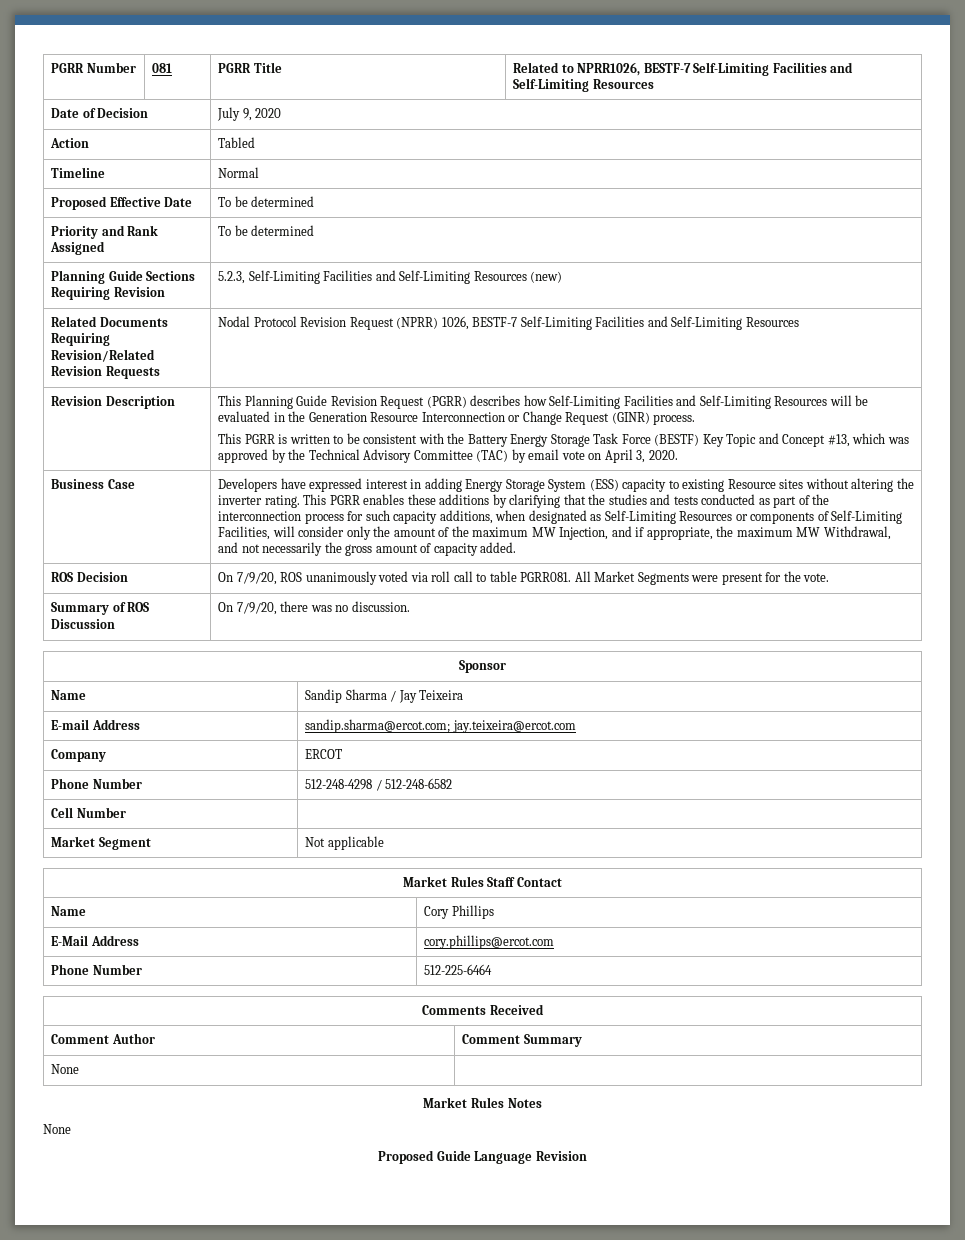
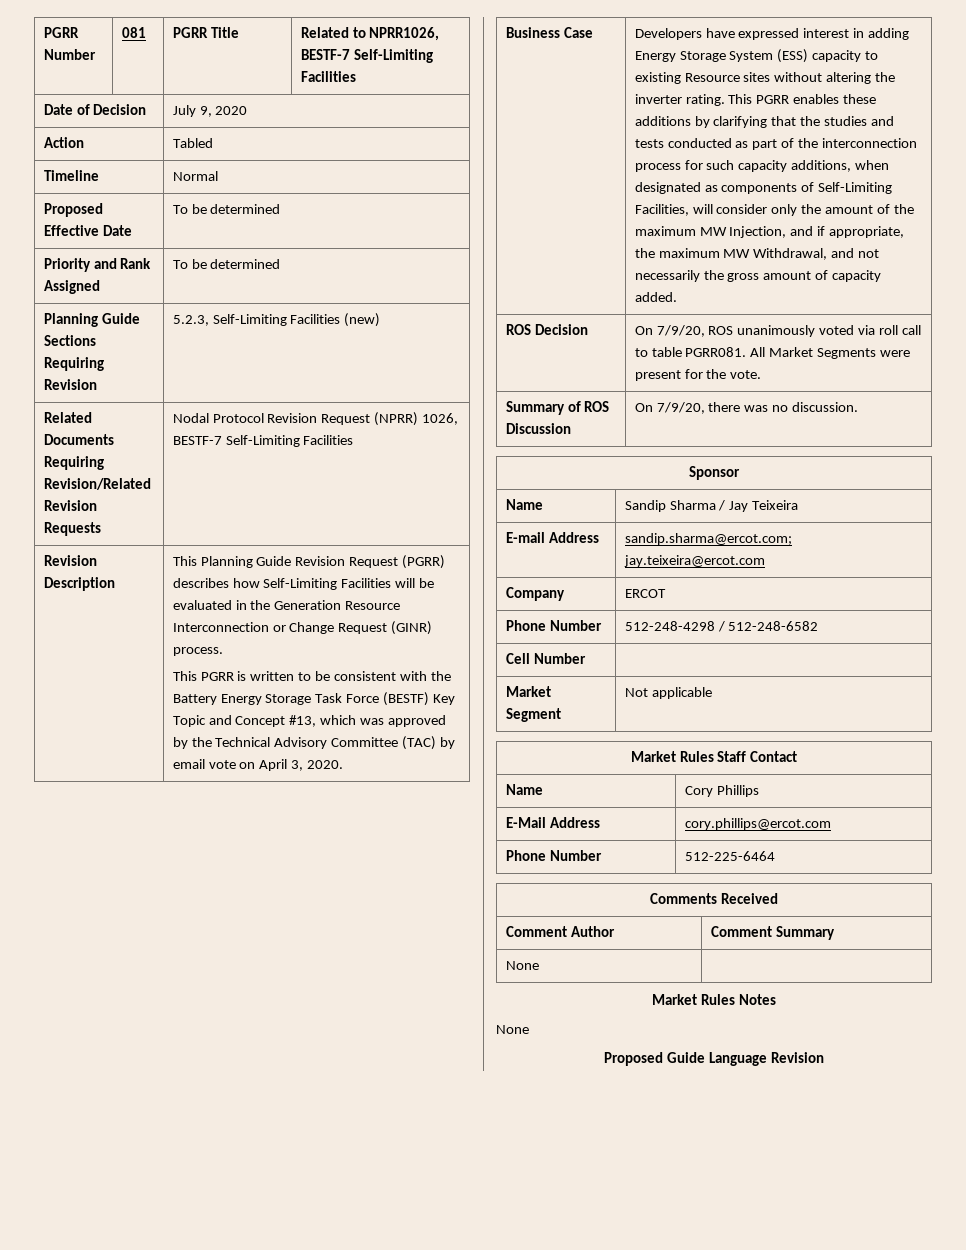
[830,62,854,73] [513,78,654,92] and Self-Limiting Resources -> (356, 76) none
[375,270,527,284] and Self-Limiting Resources -> (341, 319) none
[647,316,799,330] and Self-Limiting Resources -> (354, 440) none
[676,395,828,409] and Self-Limiting Resources -> (392, 583) none
[604,510,748,524] Self-Limiting Resources or -> (718, 188) none

